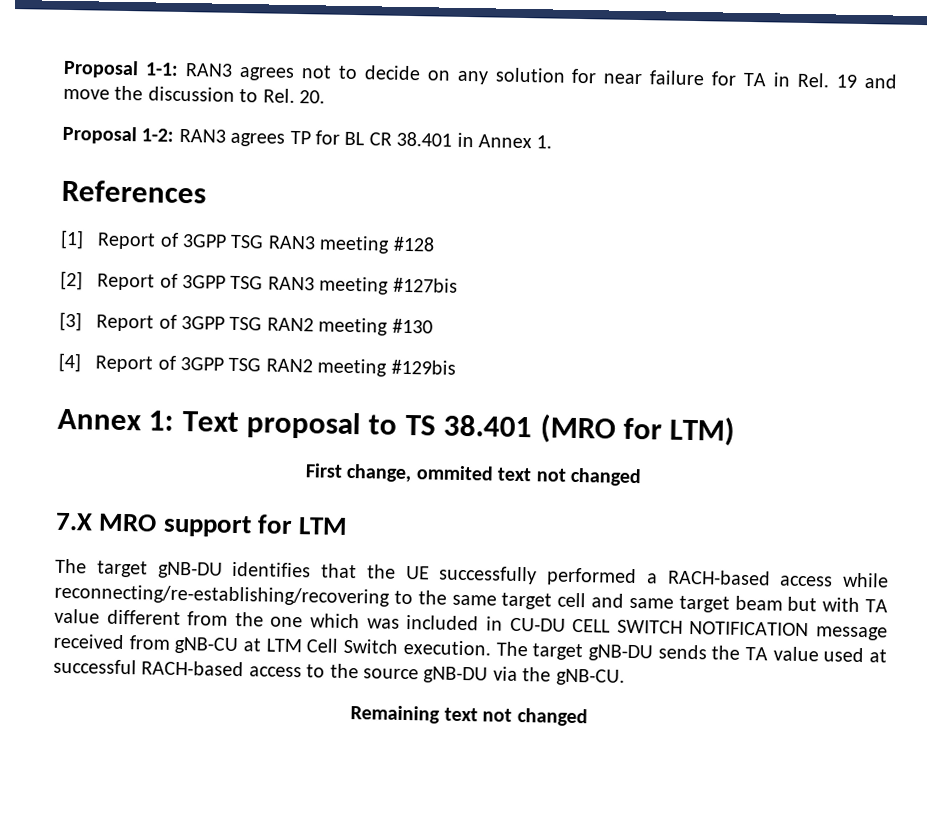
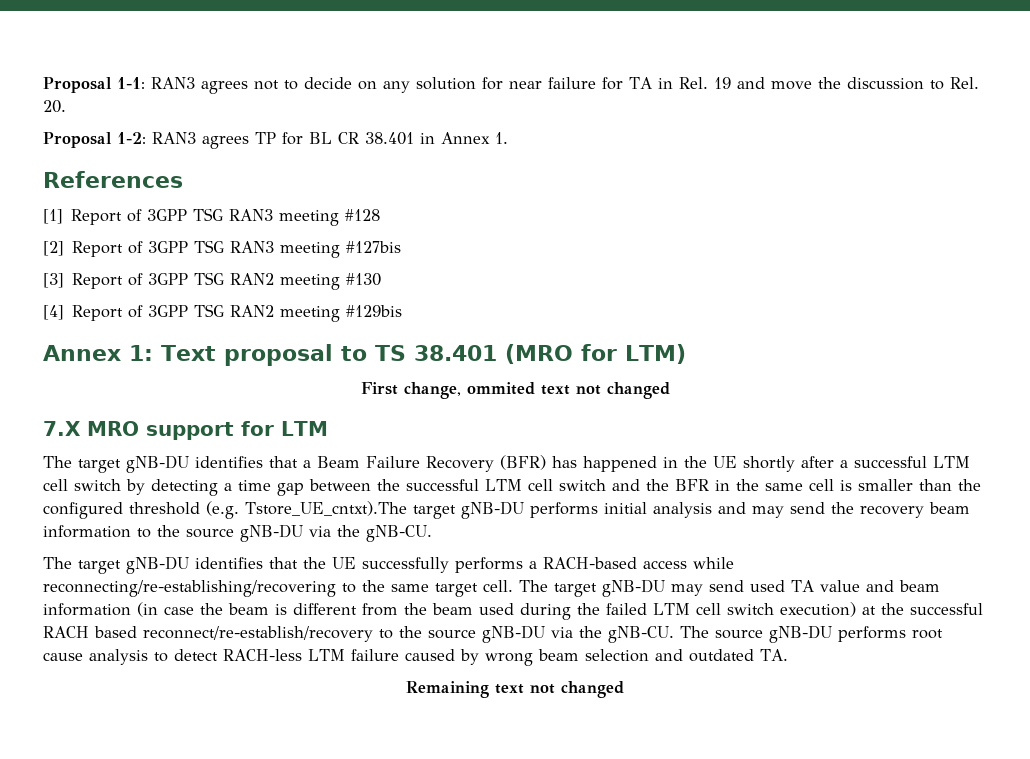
(349, 526) none -> [43,455,970,473] [43,479,981,496] [43,501,970,519] [43,524,432,542] // The target gNB-DU identifies that a Beam Failure Recovery (BFR) has happened in the UE shortly after a successful LTM cell switch by detecting a time gap between the successful LTM cell switch and the BFR in the same cell is smaller than the configured threshold (e.g. Tstore_UE_cntxt).The target gNB-DU performs initial analysis and may send the recovery beam information to the source gNB-DU via the gNB-CU.
[546,567,637,587] performed -> [455,557,523,573] performs
[557,592,889,613] [54,608,888,641] [53,633,887,663] [53,658,625,686] cell and same target beam but with TA value different from the one which was included in CU-DU CELL SWITCH NOTIFICATION message received from gNB-CU at LTM Cell Switch execution. The target gNB-DU sends the TA value used at successful RACH-based access to the source gNB-DU via the gNB-CU. -> [483,579,940,597] [43,602,983,620] [43,625,943,643] [43,649,788,666] cell. The target gNB-DU may send used TA value and beam information (in case the beam is different from the beam used during the failed LTM cell switch execution) at the successful RACH based reconnect/re-establish/recovery to the source gNB-DU via the gNB-CU. The source gNB-DU performs root cause analysis to detect RACH-less LTM failure caused by wrong beam selection and outdated TA.

